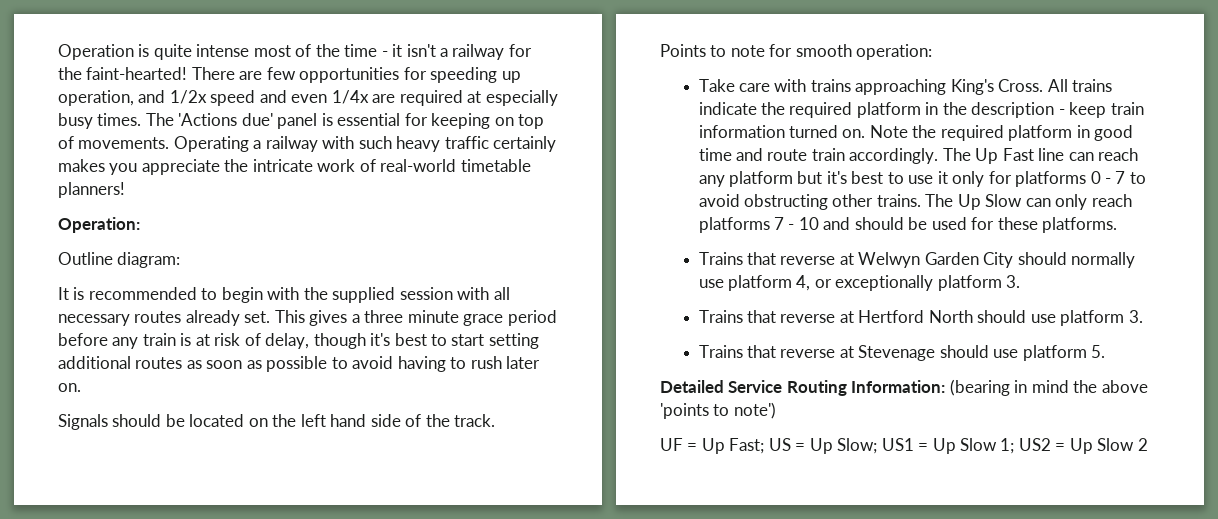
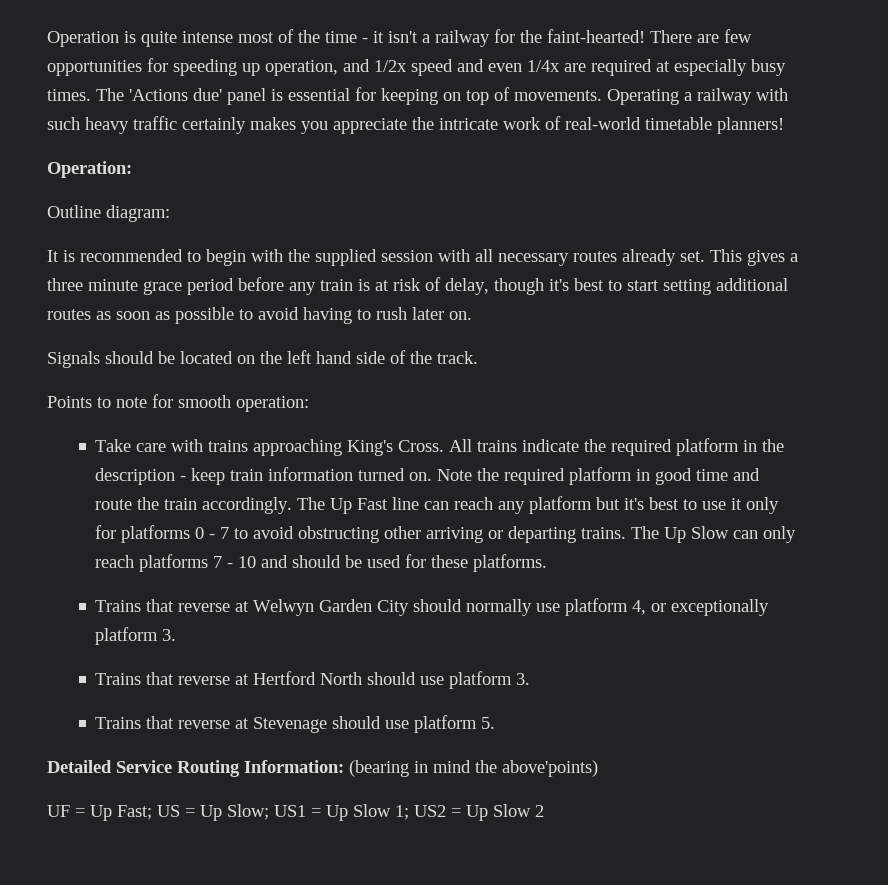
(808, 155) none -> [137,497,160,510] the
(874, 200) none -> [426,526,577,543] arriving or departing
[1101,380,1148,393] [660,402,776,419] above 'points to note') -> [502,760,598,777] above'points)

